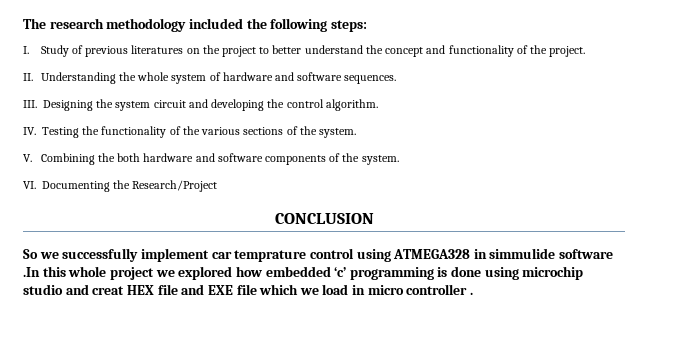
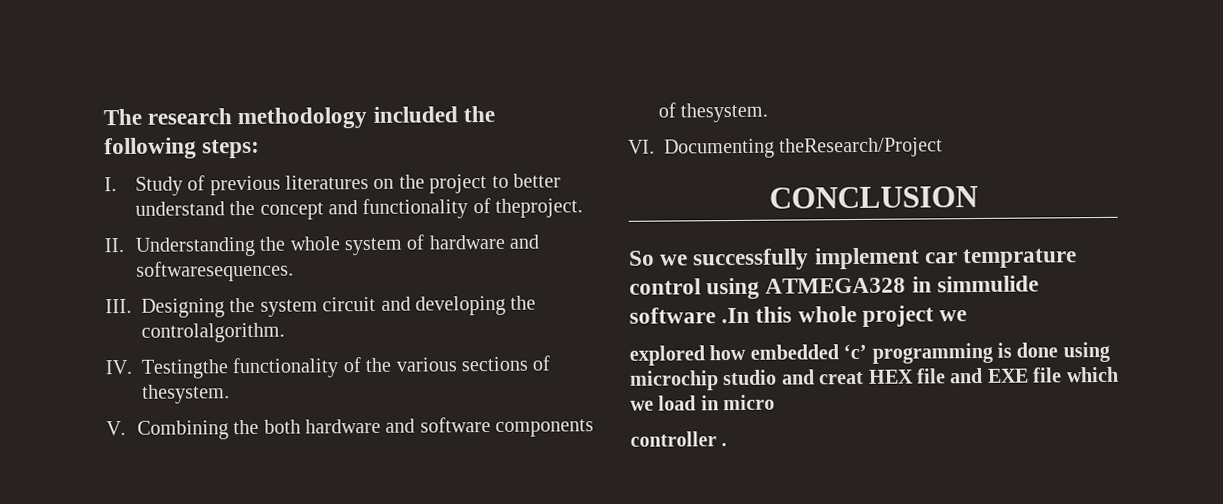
[530,45,586,57] the project. -> [495,198,584,218] theproject.
[297,72,397,84] software sequences. -> [135,260,294,282] softwaresequences.
[286,99,378,111] control algorithm. -> [141,322,285,343] controlalgorithm.
[42,126,100,138] Testing the -> [141,359,229,379] Testingthe
[299,126,357,138] the system. -> [142,384,230,404] thesystem.
[342,153,399,165] the system. -> [680,102,769,123] thesystem.
[113,180,218,192] the Research/Project -> [779,137,944,158] theResearch/Project
(175, 273) none -> (968, 316) //
(404, 290) none -> (776, 402) //

